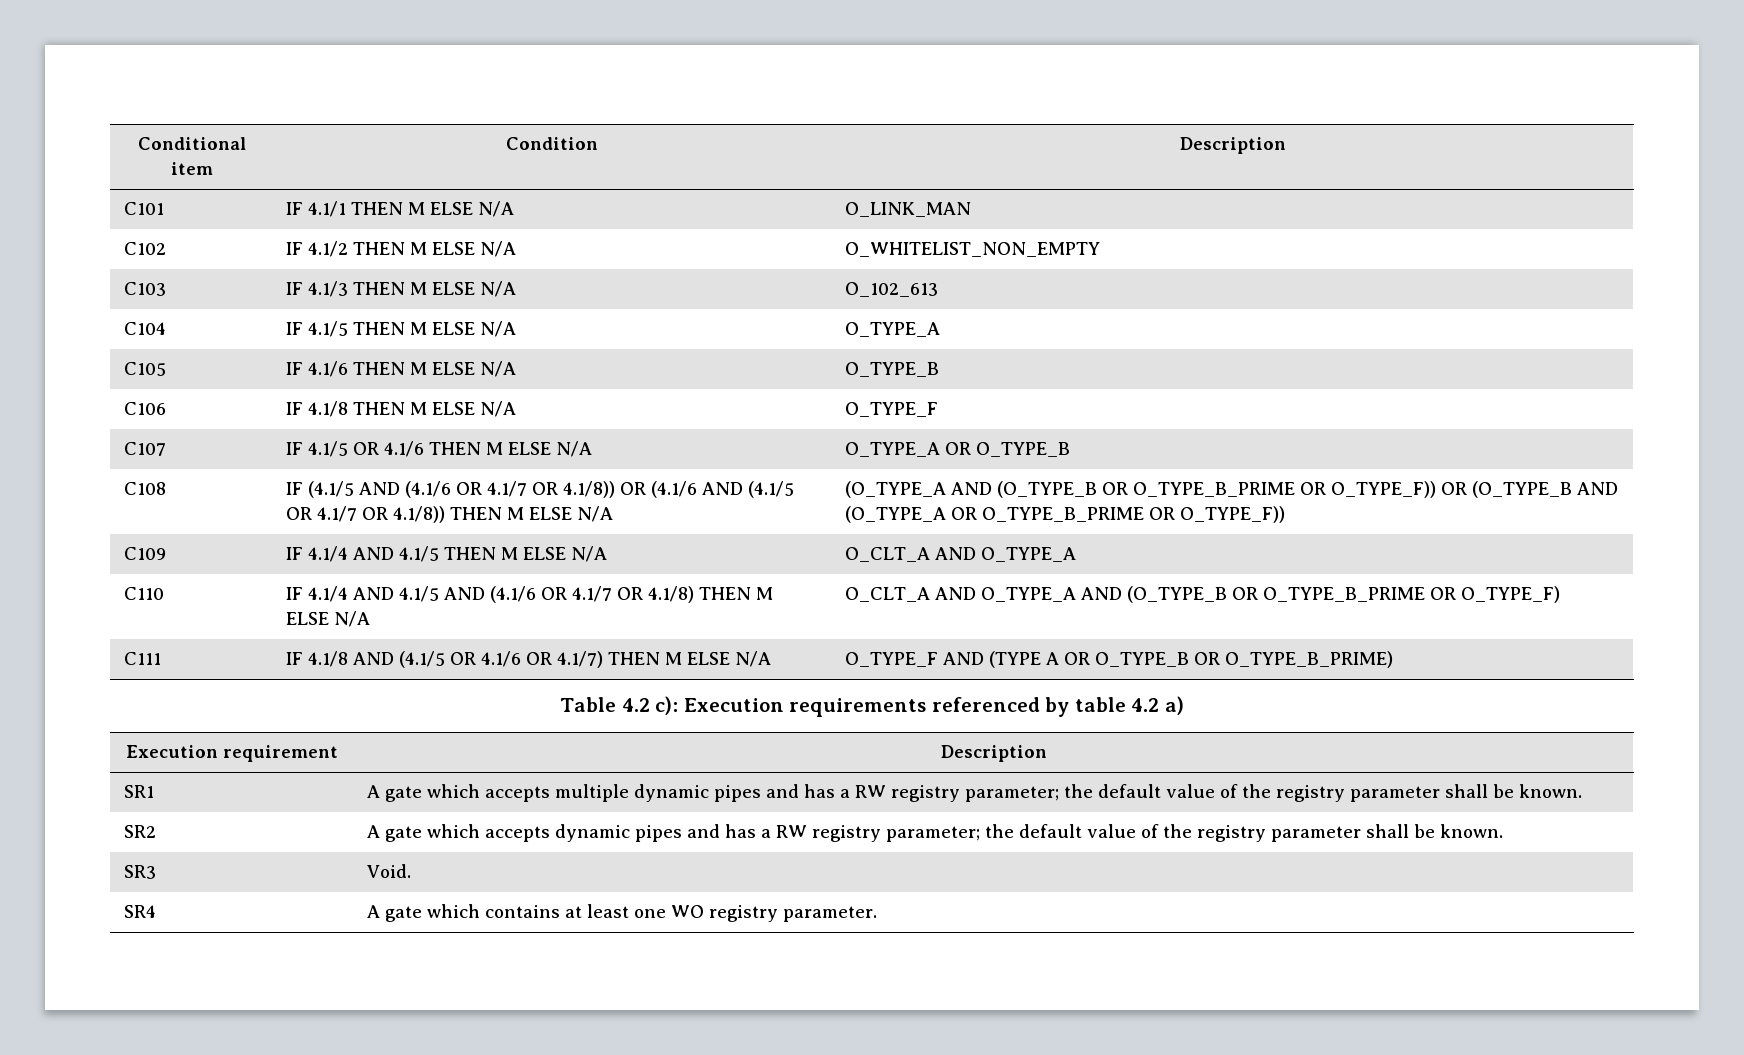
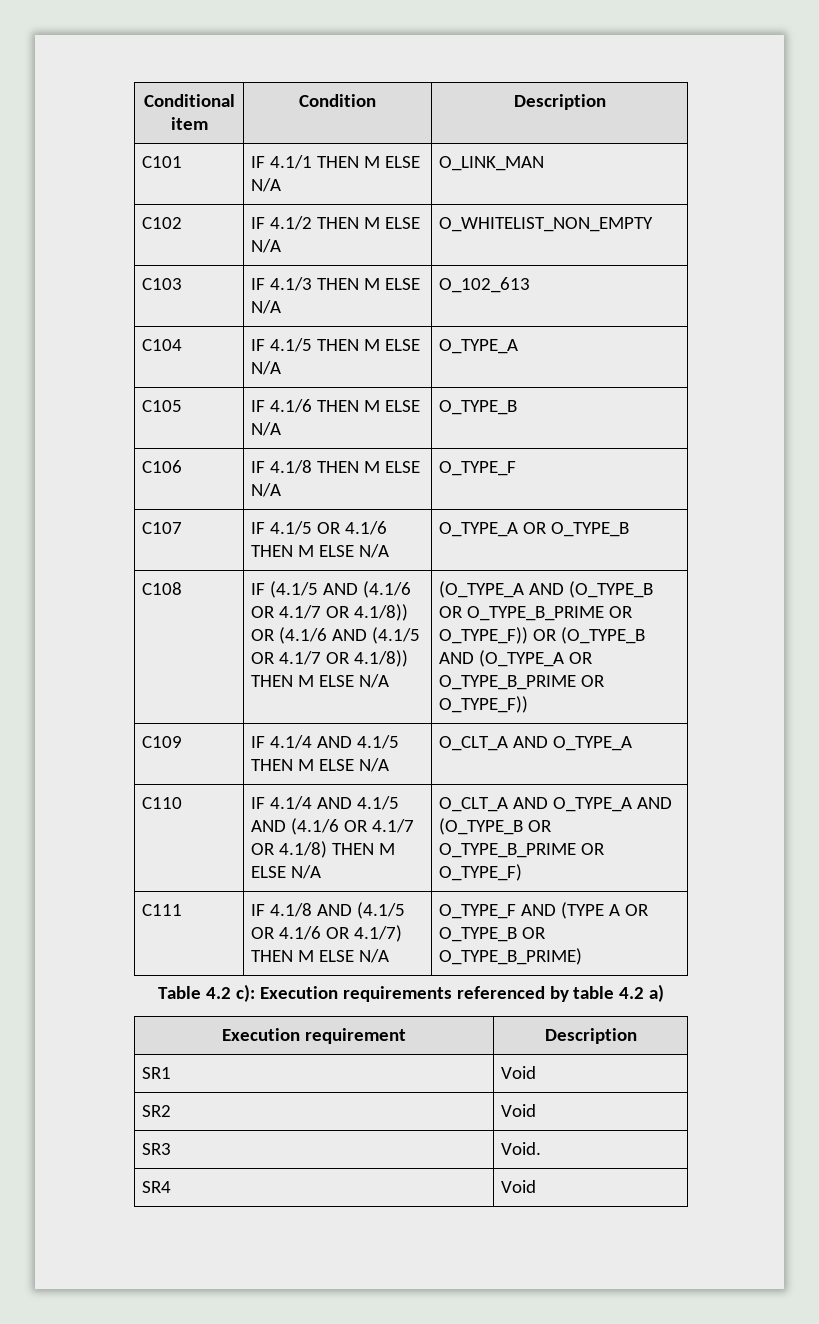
[367,784,1583,802] [124,825,157,838] [367,824,1504,842] [124,865,157,879] [367,864,412,878] [124,905,157,918] [367,904,878,922] A gate which accepts multiple dynamic pipes and has a RW registry parameter; the default value of the registry parameter shall be known. // SR2 | A gate which accepts dynamic pipes and has a RW registry parameter; the default value of the registry parameter shall be known. // SR3 | Void. // SR4 | A gate which contains at least one WO registry parameter. -> [500,1066,536,1079] [141,1105,171,1117] [500,1104,536,1117] [141,1143,171,1155] [500,1142,541,1155] [141,1181,171,1193] [500,1180,536,1193] Void // SR2 | Void // SR3 | Void. // SR4 | Void

